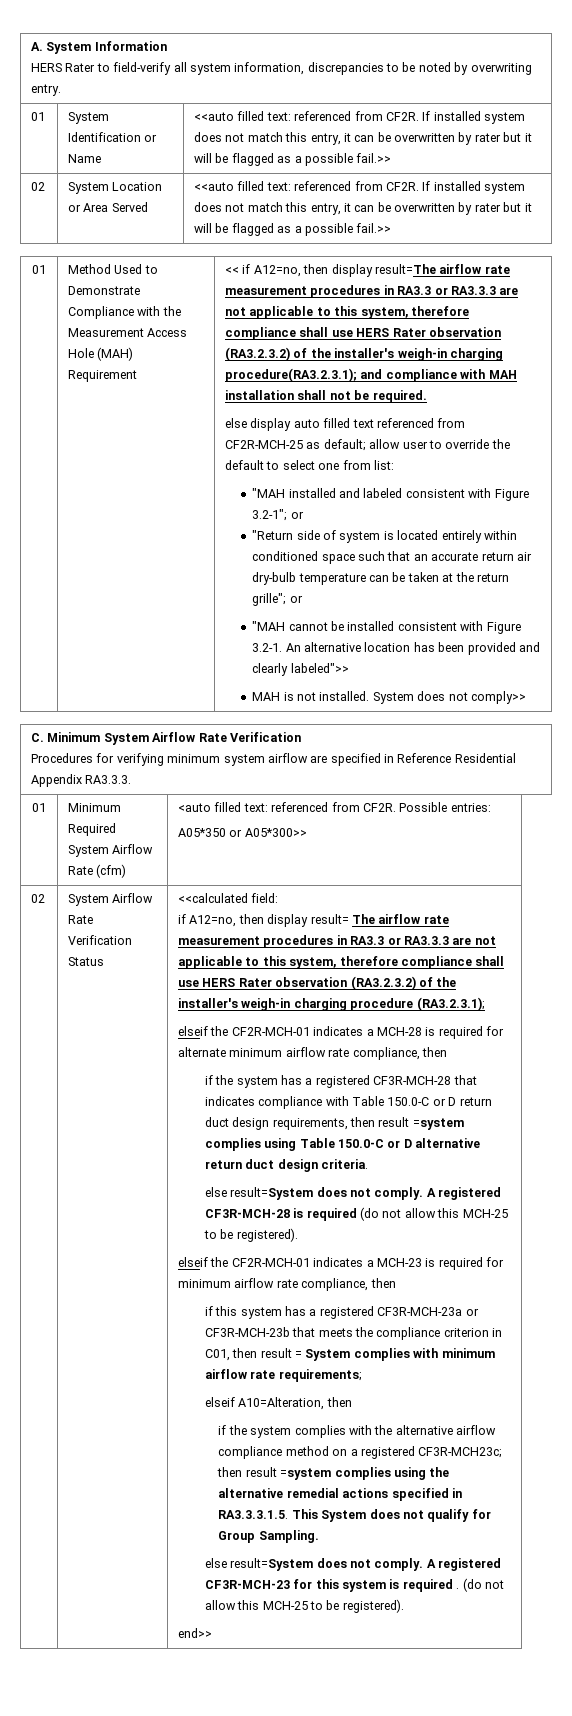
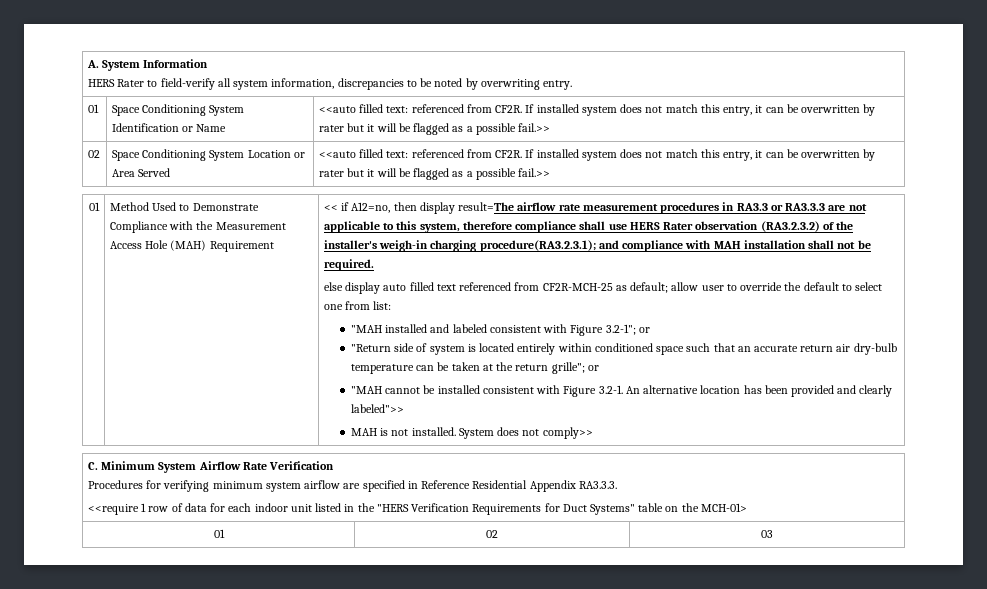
(46, 116) none -> [111,104,207,116] Space Conditioning
(46, 186) none -> [111,149,207,161] Space Conditioning
[32,803,46,812] [68,803,122,812] [68,823,117,836] [68,844,154,857] [68,864,127,878] [178,802,491,812] [178,828,307,837] [31,894,46,903] [68,893,154,906] [68,915,94,924] [68,935,133,945] [68,957,105,966] [178,893,279,903] [178,914,449,927] [178,935,496,948] [178,956,505,969] [178,976,457,990] [178,997,485,1011] [178,1026,505,1039] [178,1047,447,1060] [204,1075,477,1088] [204,1096,492,1109] [204,1117,464,1130] [204,1138,481,1151] [204,1159,369,1172] [204,1187,502,1200] [204,1207,508,1221] [203,1228,298,1242] [178,1257,505,1270] [178,1278,396,1291] [204,1306,479,1319] [204,1327,503,1340] [204,1348,495,1361] [204,1369,362,1382] [204,1397,352,1410] [218,1425,497,1438] [218,1446,503,1459] [217,1467,450,1480] [218,1488,462,1501] [218,1509,491,1522] [218,1530,319,1543] [204,1558,502,1571] [204,1578,504,1592] [204,1599,404,1613] [178,1628,213,1638] // 01 | Minimum Required System Airflow Rate (cfm) | <auto filled text: referenced from CF2R. Possible entries: // A05*350 or A05*300>> // 02 | System Airflow Rate Verification Status | <<calculated field: // if A12=no, then display result= The airflow rate measurement procedures in RA3.3 or RA3.3.3 are not applicable to this system, therefore compliance shall use HERS Rater observation (RA3.2.3.2) of the installer's weigh-in charging procedure (RA3.2.3.1); // elseif the CF2R-MCH-01 indicates a MCH-28 is required for alternate minimum airflow rate compliance, then // if the system has a registered CF3R-MCH-28 that indicates compliance with Table 150.0-C or D return duct design requirements, then result =system complies using Table 150.0-C or D alternative return duct design criteria. // else result=System does not comply. A registered CF3R-MCH-28 is required (do not allow this MCH-25 to be registered). // elseif the CF2R-MCH-01 indicates a MCH-23 is required for minimum airflow rate compliance, then // if this system has a registered CF3R-MCH-23a or CF3R-MCH-23b that meets the compliance criterion in C01, then result = System complies with minimum airflow rate requirements; // elseif A10=Alteration, then // if the system complies with the alternative airflow compliance method on a registered CF3R-MCH23c; then result =system complies using the alternative remedial actions specified in RA3.3.3.1.5. This System does not qualify for Group Sampling. // else result=System does not comply. A registered CF3R-MCH-23 for this system is required . (do not allow this MCH-25 to be registered). // end>> -> [87,503,747,515] [213,529,225,538] [485,530,498,538] [761,530,773,538] // <<require 1 row of data for each indoor unit listed in the "HERS Verification Requirements for Duct Systems" table on the MCH-01> // 01 | 02 | 03

